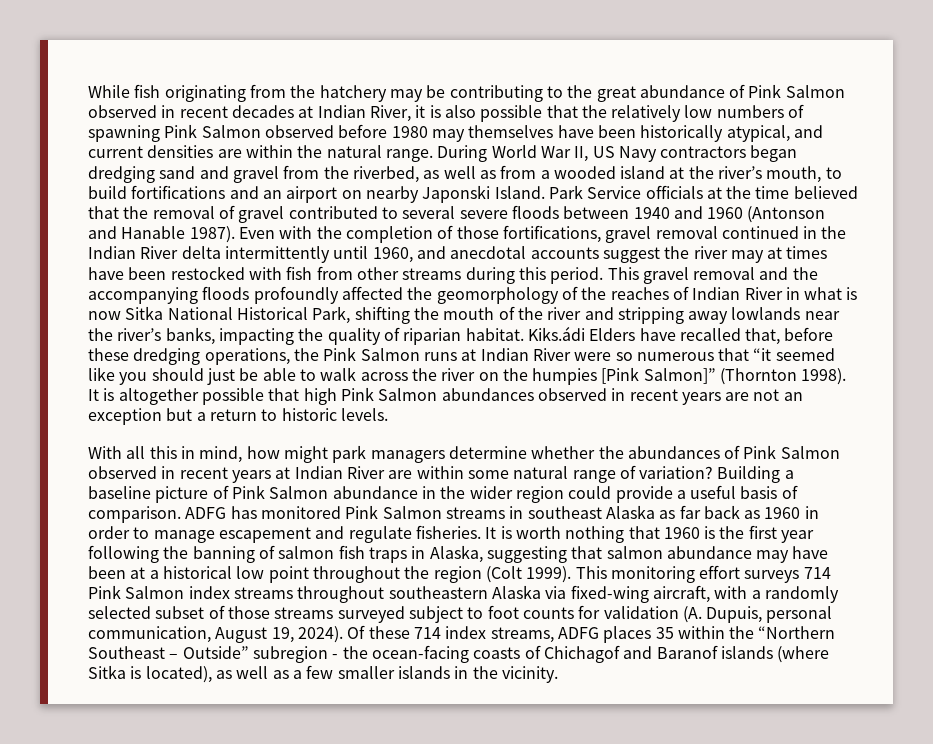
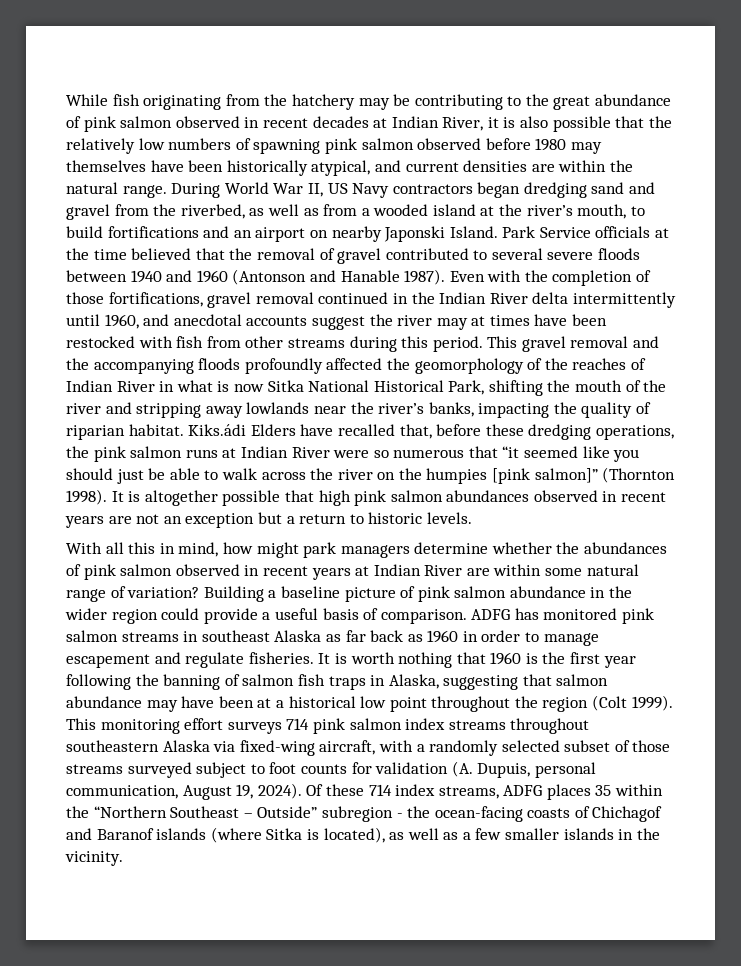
[748,84,845,98] Pink Salmon -> [83,116,173,132] pink salmon
[164,124,261,138] Pink Salmon -> [324,138,414,154] pink salmon
[323,347,420,361] Pink Salmon -> [93,446,183,462] pink salmon
[601,367,716,384] [Pink Salmon]” -> [492,468,598,484] [pink salmon]”
[340,387,438,401] Pink Salmon -> [354,490,443,506] pink salmon
[743,445,840,459] Pink Salmon -> [83,564,173,580] pink salmon
[231,485,329,499] Pink Salmon -> [417,586,507,602] pink salmon
[345,505,442,519] Pink Salmon -> [622,608,655,624] [66,630,118,642] pink salmon
[88,585,185,599] Pink Salmon -> [312,718,402,734] pink salmon

